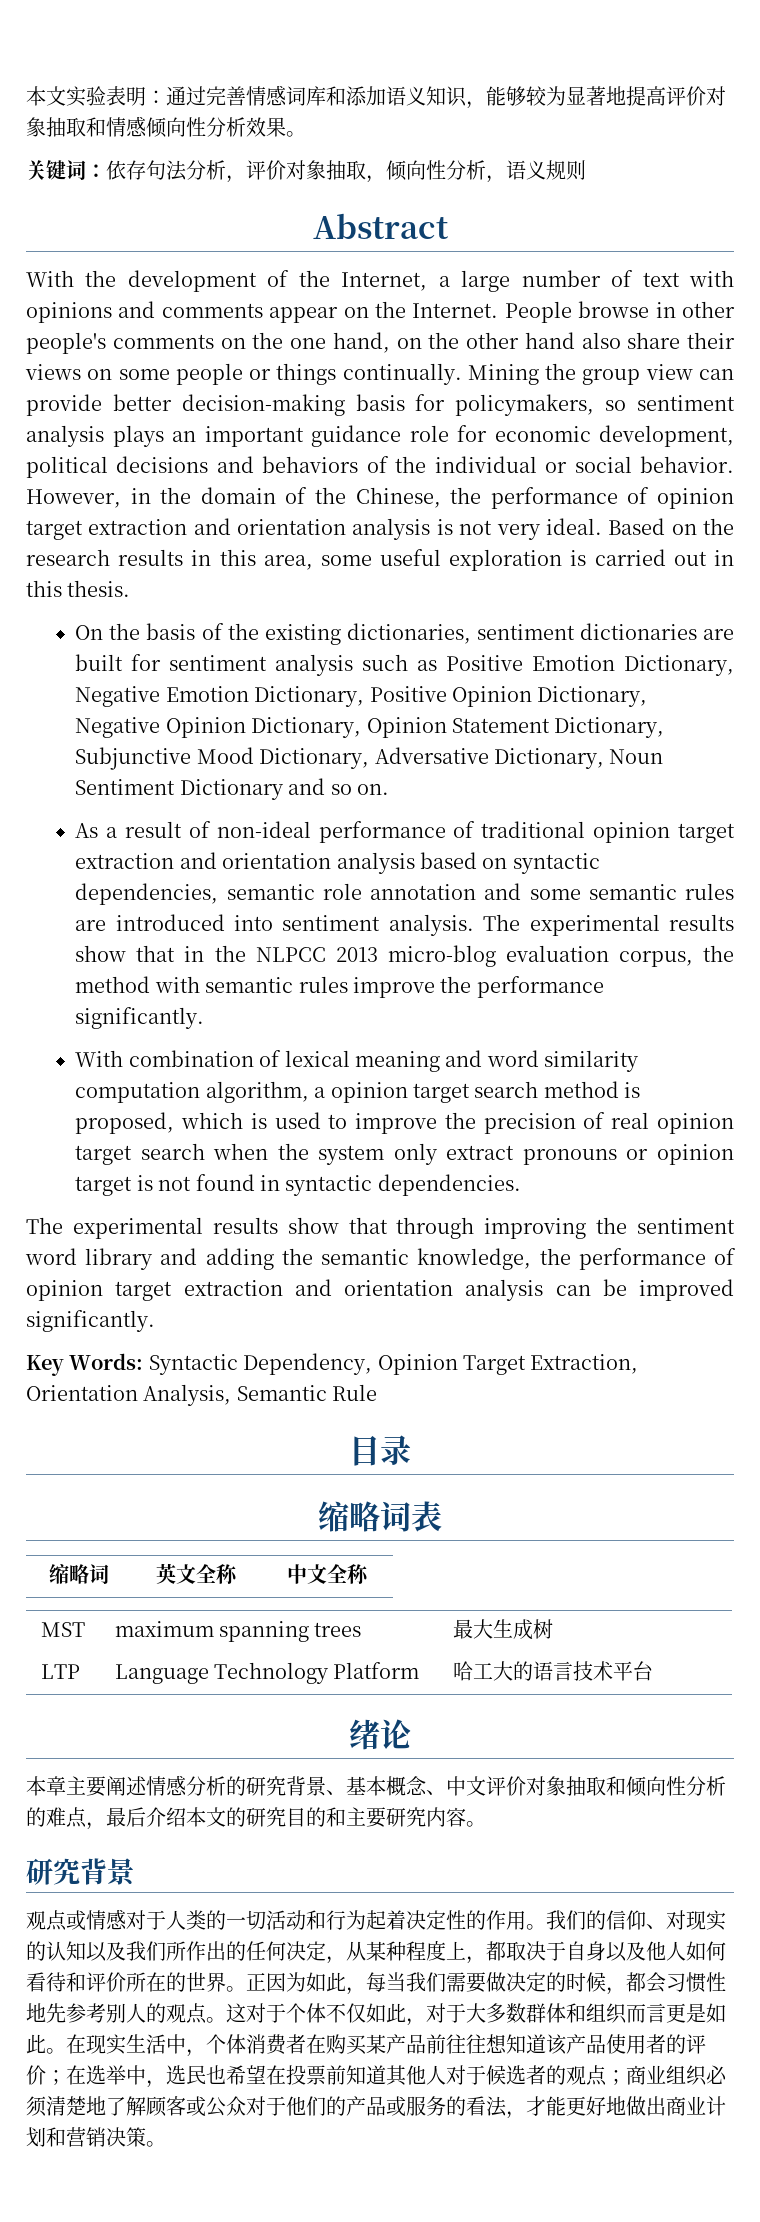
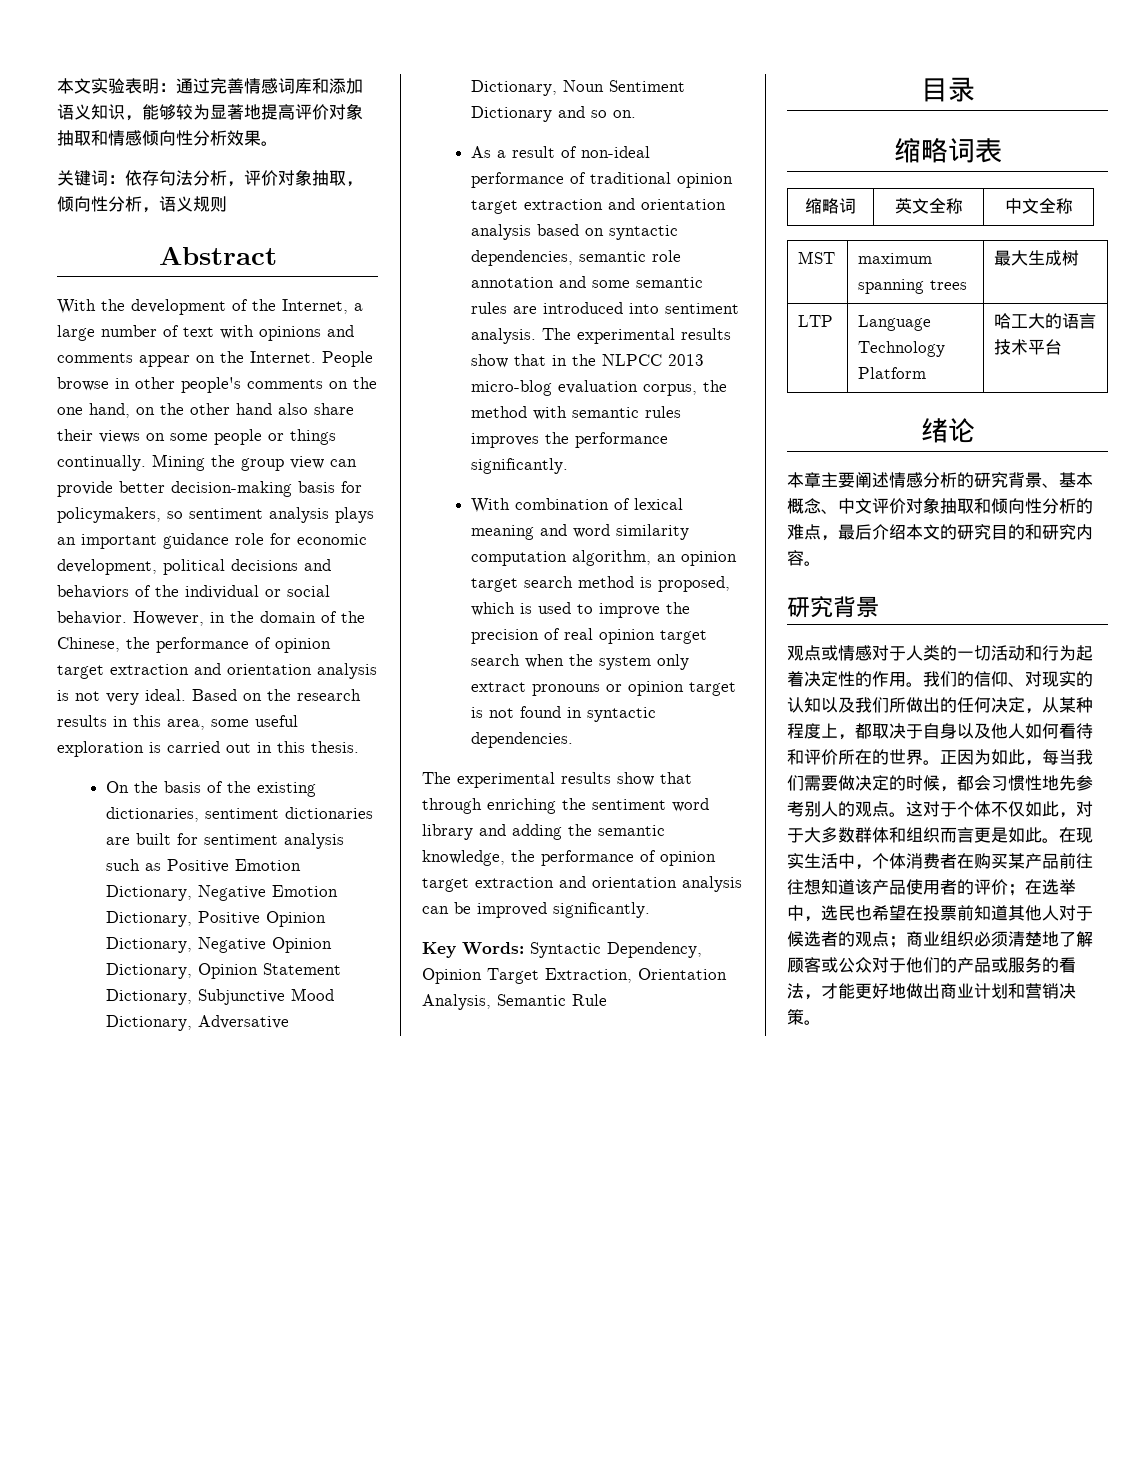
[352,977,435,998] improve -> [471,433,540,448] improves
[314,1087,326,1098] a -> [657,554,677,562] an
[484,1218,587,1239] improving -> [487,798,556,814] enriching
[346,1807,386,1828] 主要 -> (1042, 532) none
[186,1941,206,1961] 作 -> [906,697,923,713] 做

